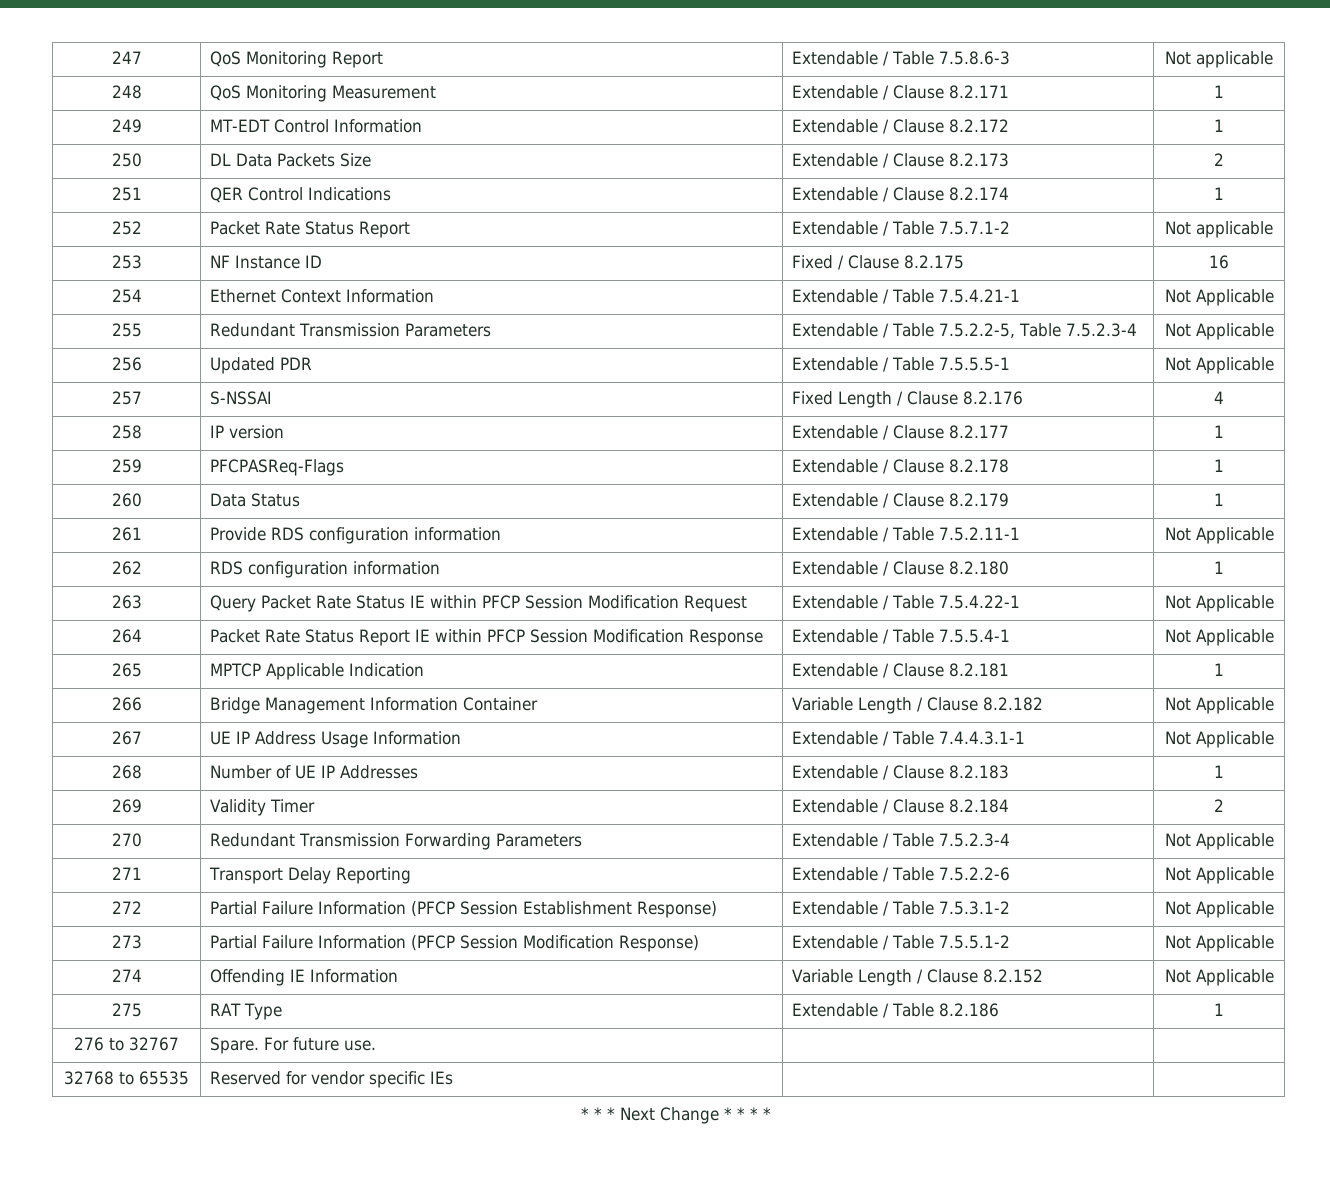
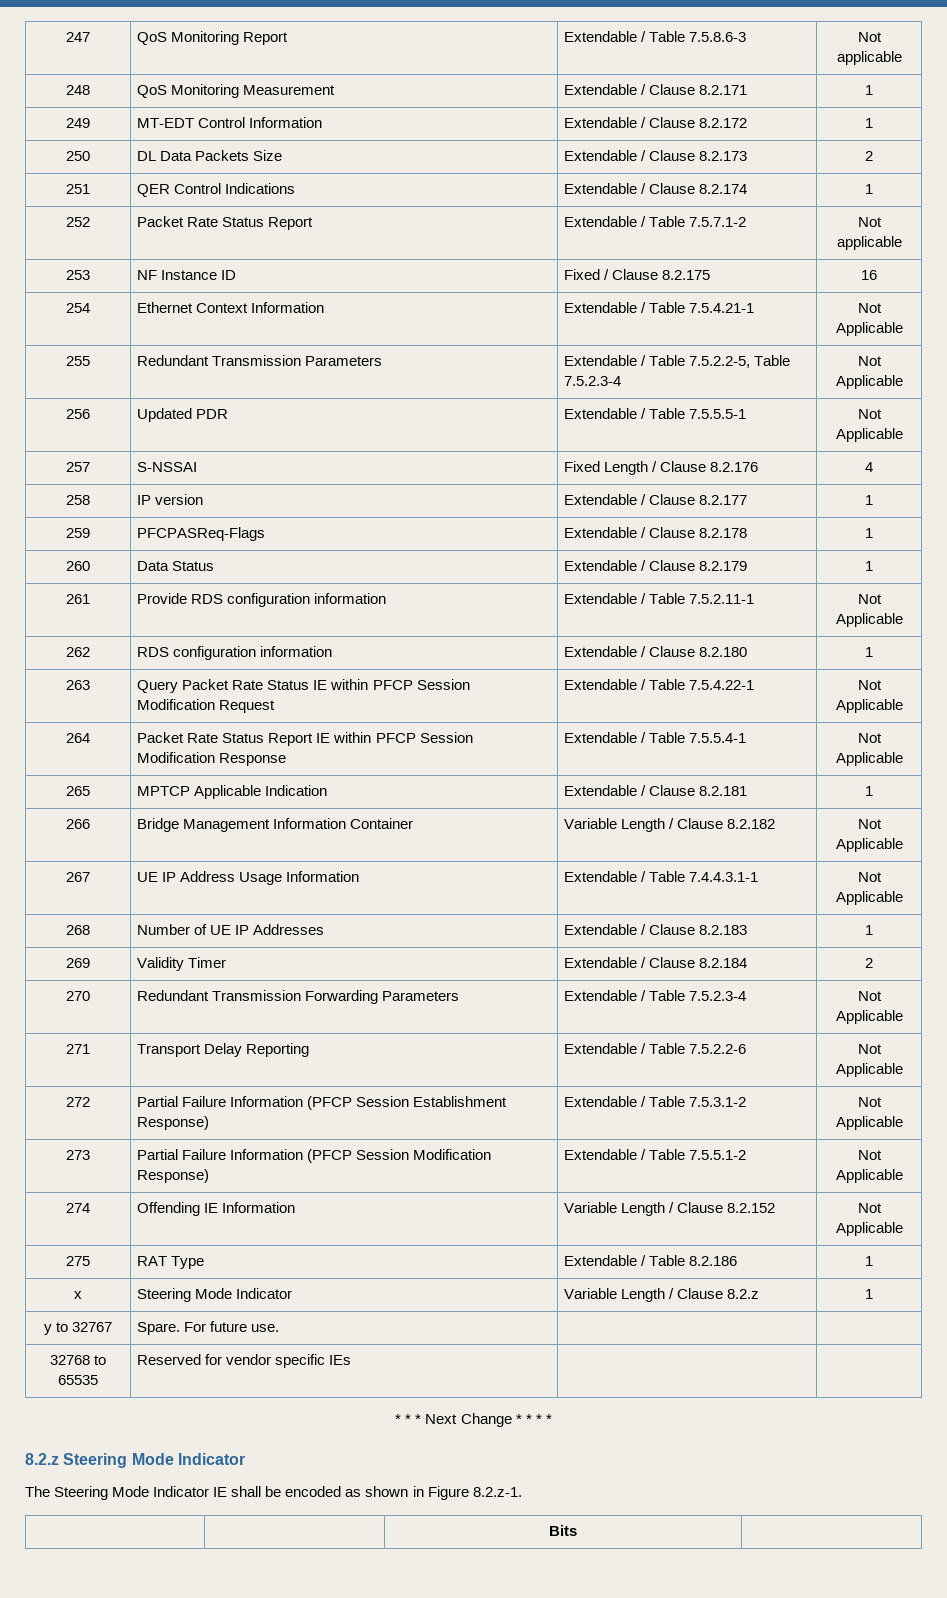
[74,1037,104,1051] 276 -> [74,1291,82,1299] [137,1288,293,1302] [564,1288,760,1302] [865,1289,873,1299] [43,1324,52,1335] x | Steering Mode Indicator | Variable Length / Clause 8.2.z | 1 // y
(771, 1113) none -> [25,1453,245,1468] [25,1486,522,1500] [549,1525,577,1536] // 8.2.z Steering Mode Indicator // The Steering Mode Indicator IE shall be encoded as shown in Figure 8.2.z-1. // | | Bits |

